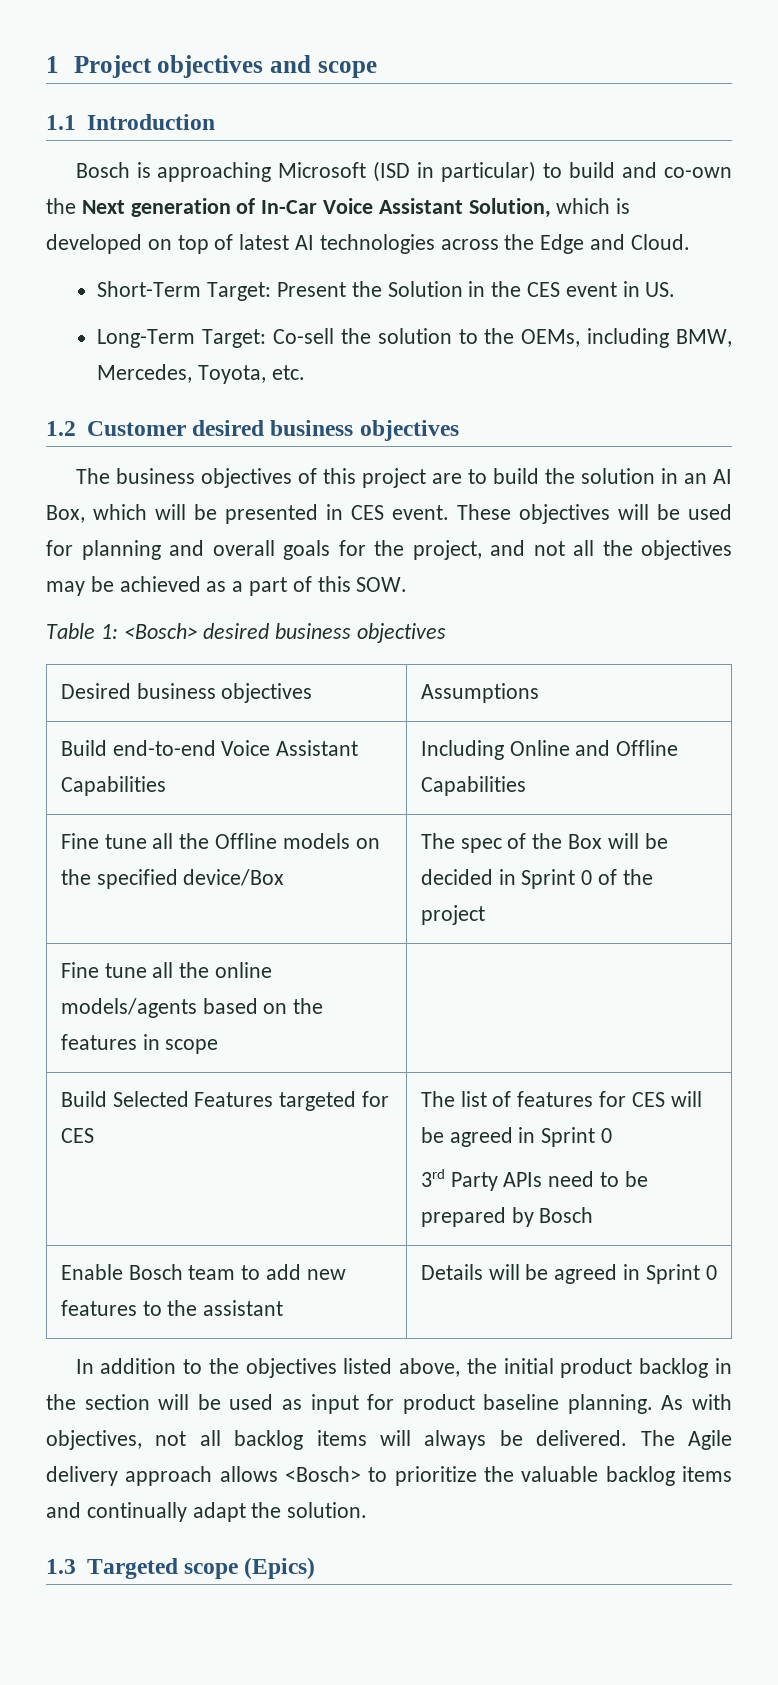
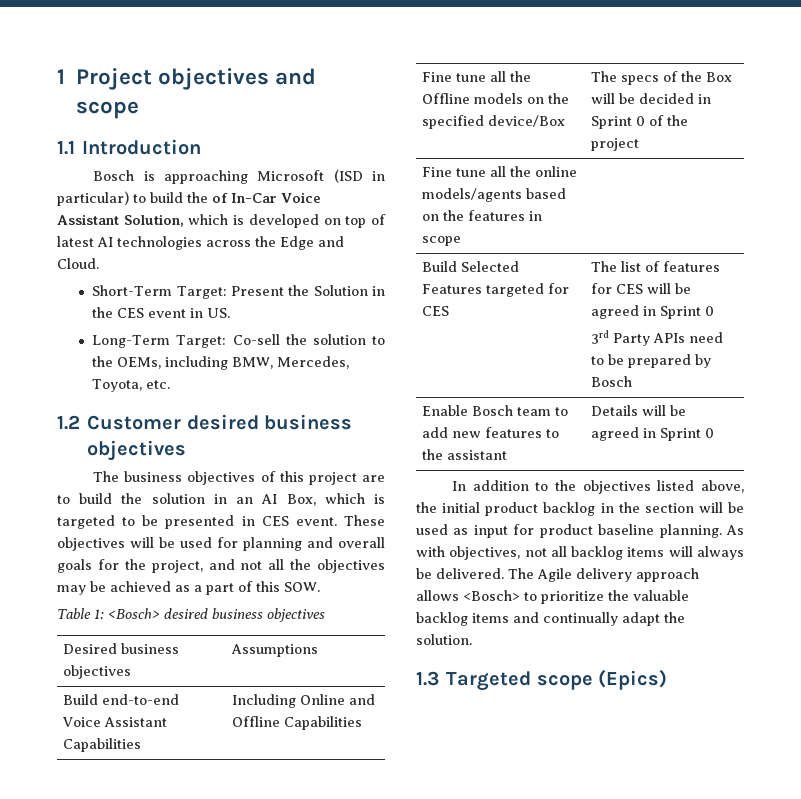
[622,162,732,178] [46,198,231,217] and co-own the Next generation -> [187,192,208,203] the
[155,504,186,520] will -> [374,494,385,504] [57,515,136,529] is targeted to
[460,838,502,853] spec -> [621,75,660,85] specs

